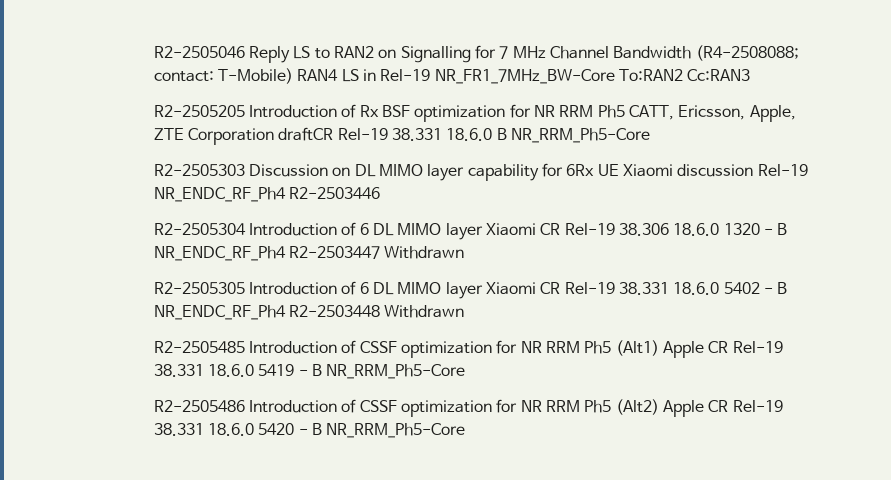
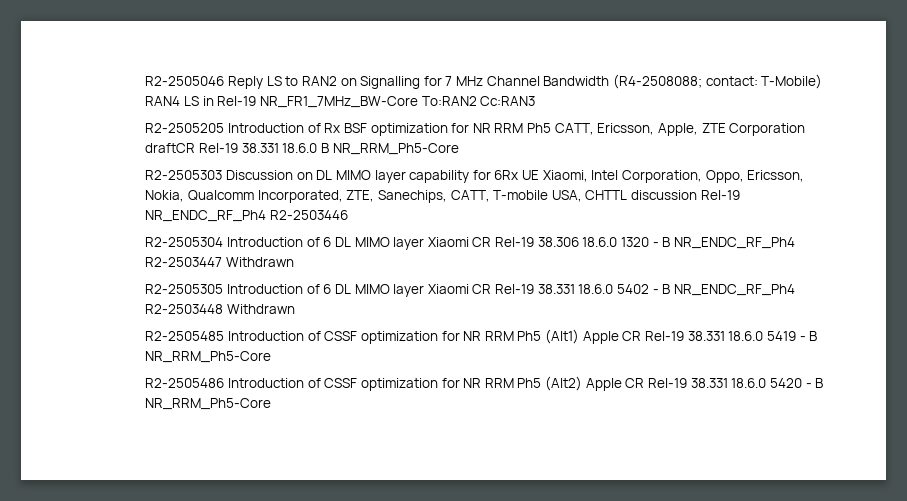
[622,164,673,177] Xiaomi -> [542,170,805,183] [145,190,628,203] Xiaomi, Intel Corporation, Oppo, Ericsson, Nokia, Qualcomm Incorporated, ZTE, Sanechips, CATT, T-mobile USA, CHTTL

